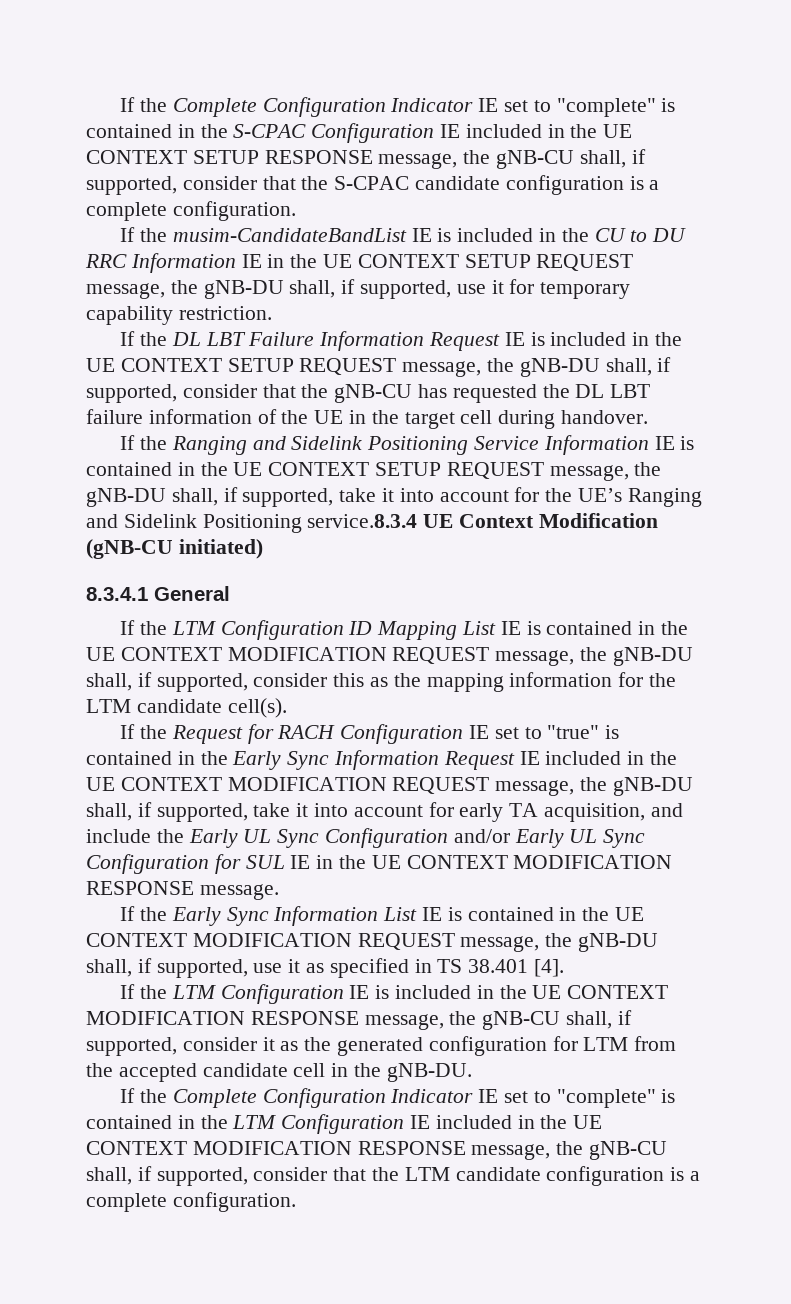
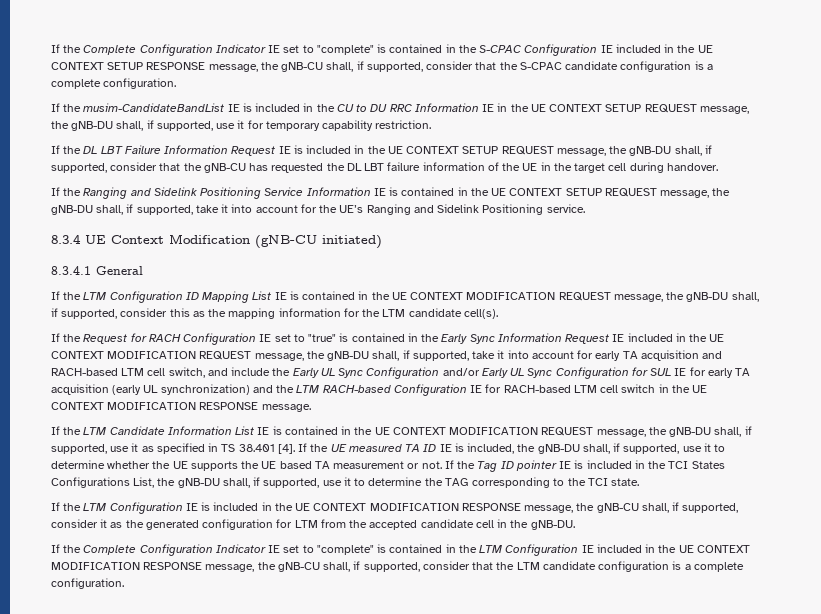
[307,514,418,528] service.8.3.4 -> [546,204,585,213] [51,234,81,244] service. // 8.3.4
[544,803,646,822] acquisition, -> [640,350,723,361] [51,367,205,378] acquisition and RACH-based LTM cell switch,
(311, 862) none -> [689,367,751,378] [51,384,656,396] for early TA acquisition (early UL synchronization) and the LTM RACH-based Configuration IE for RACH-based LTM cell switch
[171,907,269,926] Early Sync -> [83,426,165,435] LTM Candidate
(565, 968) none -> [298,443,726,454] [51,460,725,472] [51,477,640,488] If the UE measured TA ID IE is included, the gNB-DU shall, if supported, use it to determine whether the UE supports the UE based TA measurement or not. If the Tag ID pointer IE is included in the TCI States Configurations List, the gNB-DU shall, if supported, use it to determine the TAG corresponding to the TCI state.

